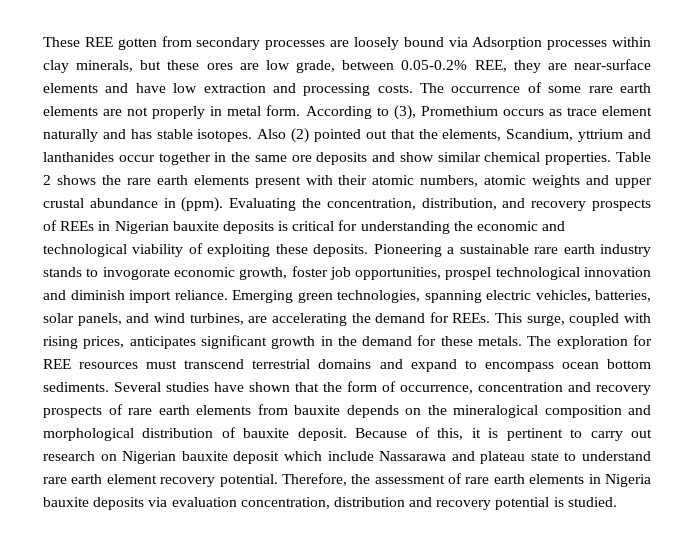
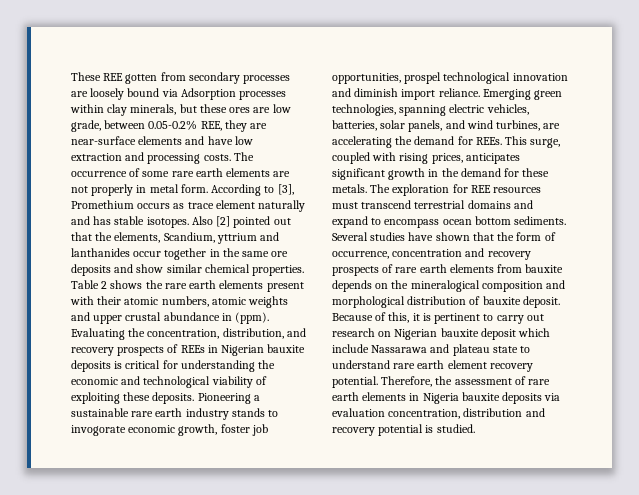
[393,105,416,120] (3), -> [277,184,294,195] [3],
[291,128,310,143] (2) -> [216,216,231,227] [2]

